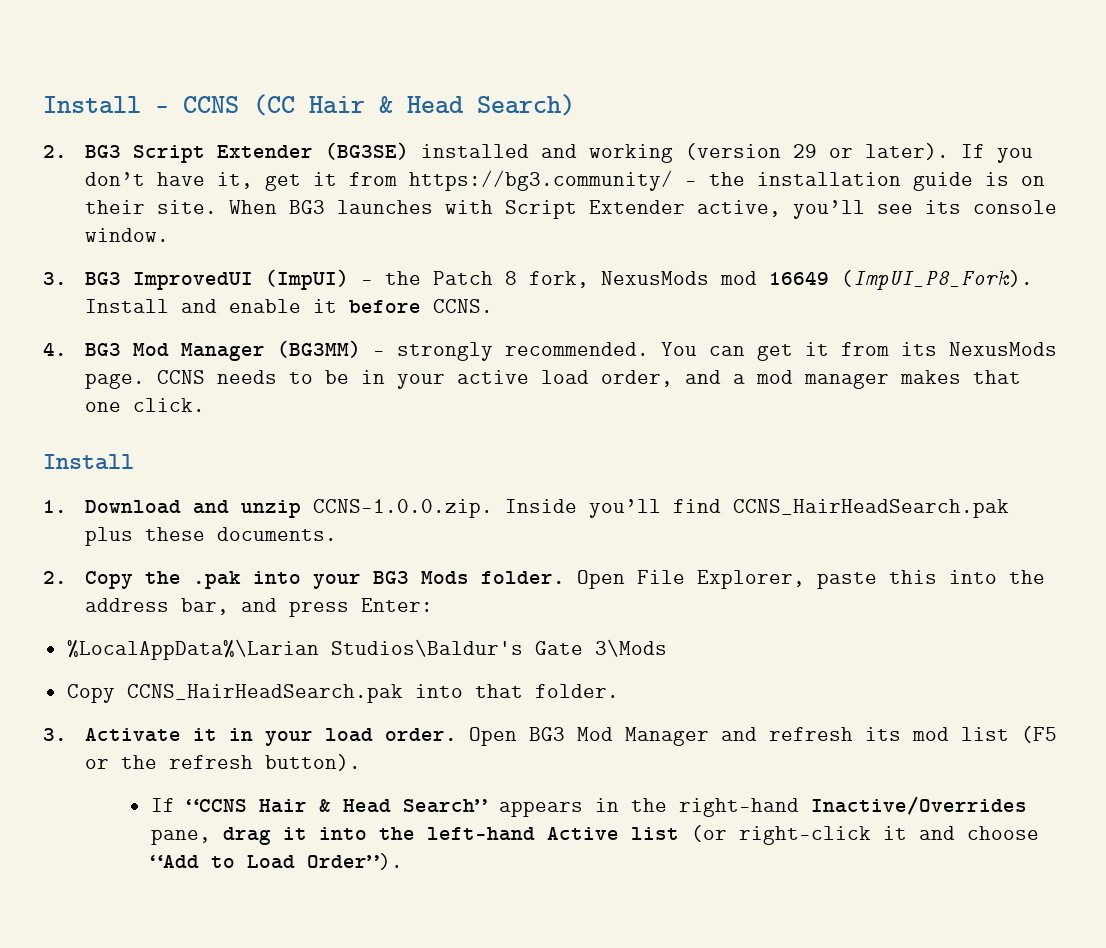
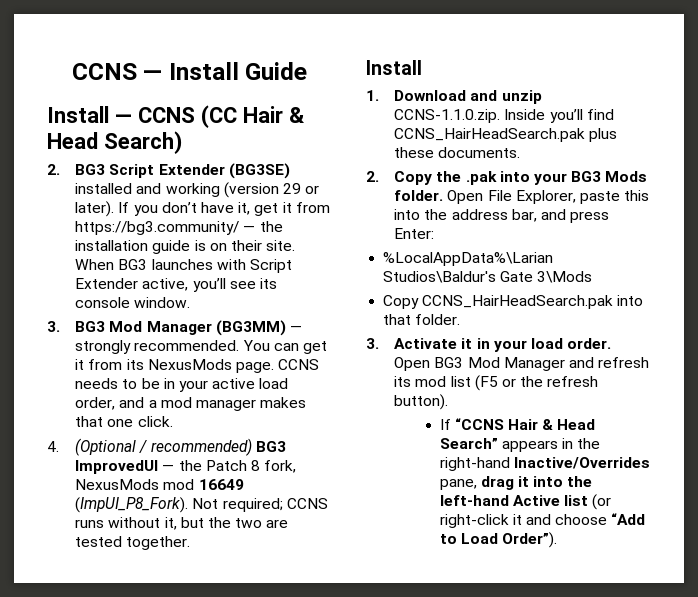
(43, 105) none -> [71,62,308,80] CCNS — Install Guide //
[132,269,1033,290] [84,299,493,313] [43,342,121,356] ImprovedUI (ImpUI) — the Patch 8 fork, NexusMods mod 16649 (ImpUI_P8_Fork). Install and enable it before CCNS. // 4. BG3 -> (106, 326) none
(205, 405) none -> [47,438,286,456] [75,460,297,474] [75,479,244,490] [75,497,328,513] [75,517,289,530] [75,536,191,550] // 4. (Optional / recommended) BG3 ImprovedUI — the Patch 8 fork, NexusMods mod 16649 (ImpUI_P8_Fork). Not required; CCNS runs without it, but the two are tested together.
[312,499,493,518] CCNS-1.0.0.zip. -> [394,109,501,123] CCNS-1.1.0.zip.

